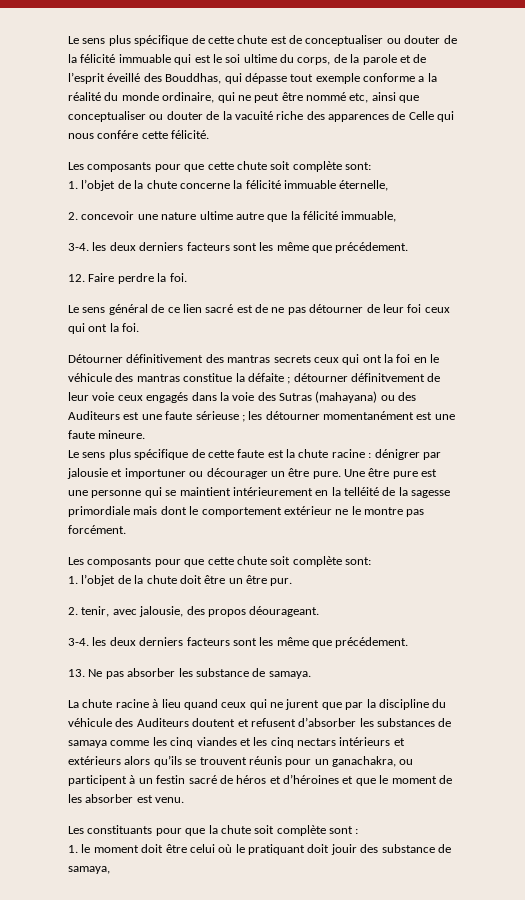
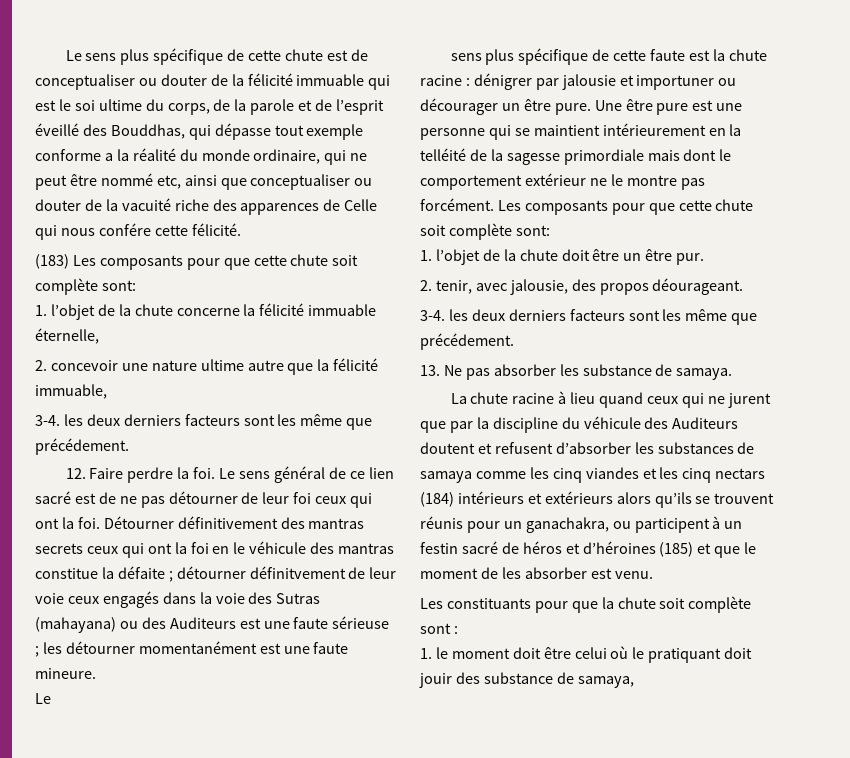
(210, 134) none -> [35,254,69,269] (183)
(187, 277) // -> (216, 473) none
(140, 327) // -> (100, 523) none
(79, 454) none -> (51, 698) //
(126, 529) // -> (494, 204) none
(336, 742) none -> [420,492,454,507] (184)
(339, 779) none -> [659,542,694,557] (185)

